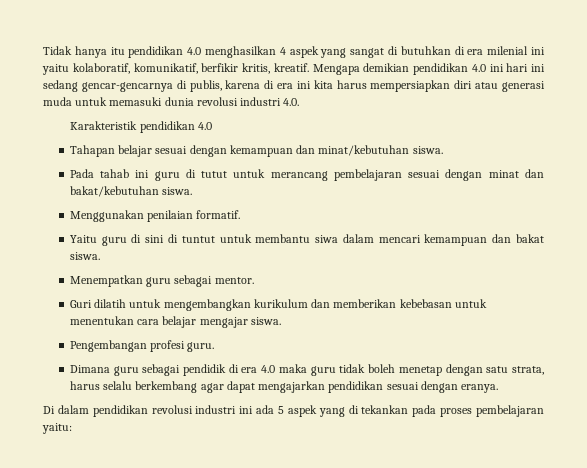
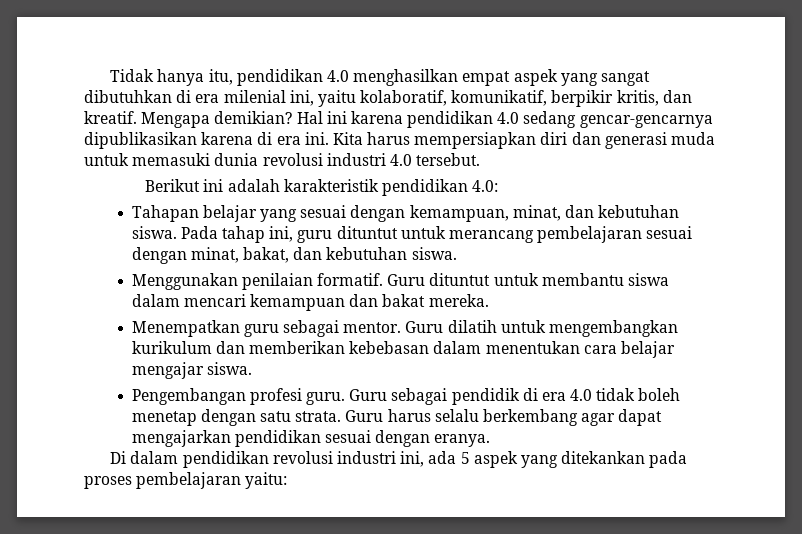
[110,47,125,55] itu -> [208,69,233,85] itu,
[279,47,286,55] 4 -> [462,71,511,86] empat
[388,46,451,55] di butuhkan -> [84,90,172,103] dibutuhkan
[531,47,546,55] ini -> [289,90,314,106] ini,
[201,63,545,75] [43,80,222,92] berfikir kritis, kreatif. Mengapa demikian pendidikan 4.0 ini hari ini sedang gencar-gencarnya di publis, -> [551,90,692,107] [84,111,713,128] [84,132,197,149] berpikir kritis, dan kreatif. Mengapa demikian? Hal ini karena pendidikan 4.0 sedang gencar-gencarnya dipublikasikan
[296,80,333,89] ini kita -> [304,132,363,145] ini. Kita
[475,82,499,89] atau -> [571,132,601,145] dan
[283,98,300,106] [70,121,212,133] 4.0. // Karakteristik pendidikan 4.0 -> [389,153,481,166] [145,179,499,196] 4.0 tersebut. // Berikut ini adalah karakteristik pendidikan 4.0:
[155,145,443,157] [69,169,228,181] sesuai dengan kemampuan dan minat/kebutuhan siswa. // Pada tahab ini guru di tutut -> [259,205,680,222] [131,226,398,243] yang sesuai dengan kemampuan, minat, dan kebutuhan siswa. Pada tahap ini, guru dituntut
[488,169,545,178] [69,186,159,197] minat dan bakat/kebutuhan -> [190,247,408,263] minat, bakat, dan kebutuhan
[69,234,215,246] // Yaitu guru di sini di tuntut -> [387,273,491,286] Guru dituntut
[315,235,339,243] siwa -> [627,273,669,286] siswa
[69,252,100,260] siswa. -> [428,294,489,307] mereka.
[69,300,92,308] // Guri -> [405,321,444,333] Guru
[454,299,487,308] untuk -> [433,341,482,354] dalam
[69,365,139,376] // Dimana guru -> [349,389,388,401] Guru
[278,364,336,376] maka guru -> (593, 395) none
[512,366,545,375] strata, -> [295,410,384,422] strata. Guru
[239,406,254,414] ini -> [400,451,425,467] ini,
[348,405,409,414] di tekankan -> [561,451,646,464] ditekankan

